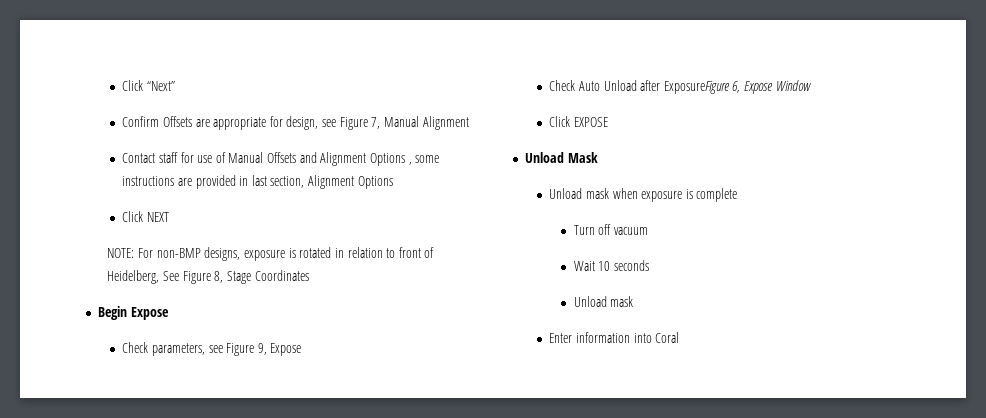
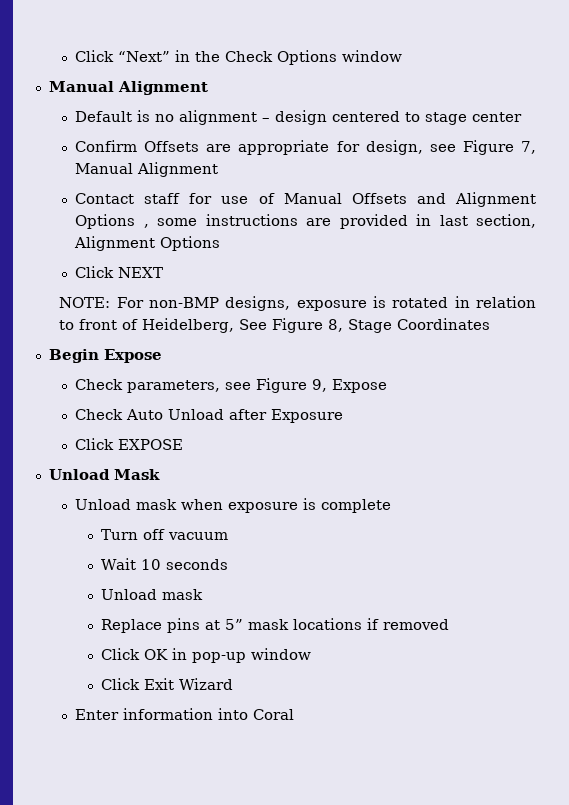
(175, 86) none -> [175,50,403,65] [48,81,208,95] [75,110,523,125] in the Check Options window // Manual Alignment // Default is no alignment – design centered to stage center
[663,80,811,94] ExposureFigure 6, Expose Window -> [271,409,344,423] Exposure
(634, 301) none -> [101,618,450,633] [101,648,312,663] [101,678,234,690] // Replace pins at 5” mask locations if removed // Click OK in pop-up window // Click Exit Wizard

